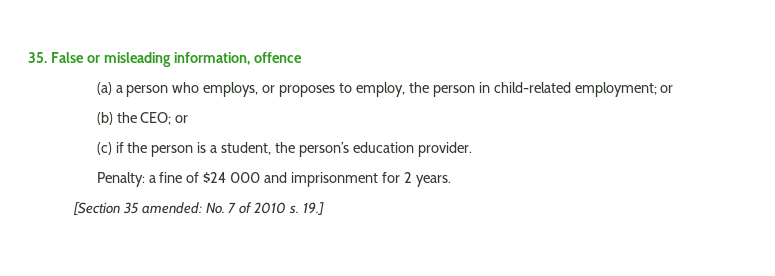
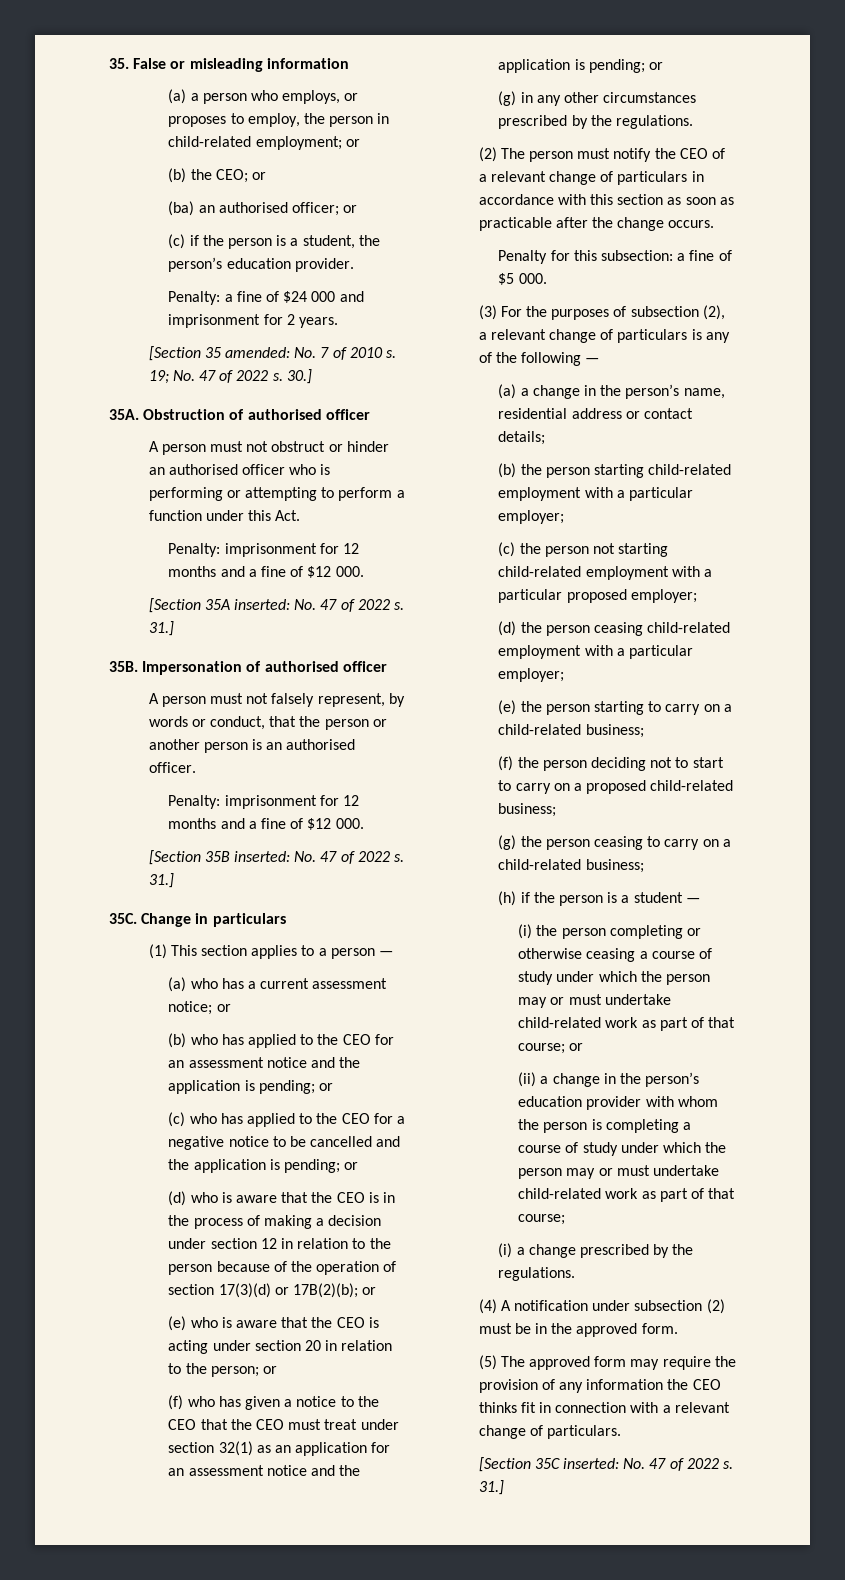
[173,52,302,65] information, offence -> [266,58,349,69] information
(189, 119) none -> [168,201,358,216] // (ba) an authorised officer; or
[303,202,325,215] 19.] -> [148,369,312,384] [109,409,370,420] [148,441,389,455] [148,464,331,475] [148,487,405,501] [148,510,301,521] [168,543,360,557] [168,566,364,578] [148,598,404,613] [148,621,174,636] [109,661,387,675] [148,693,405,707] [148,716,387,730] [148,739,356,753] [148,762,196,773] [168,795,360,809] [168,818,364,830] [148,850,404,865] [148,873,174,888] [109,913,286,927] [148,944,393,959] [168,977,388,992] [168,1001,231,1015] [168,1033,394,1048] [168,1057,361,1068] [168,1080,334,1094] [168,1112,405,1127] [168,1136,401,1150] [168,1159,359,1173] [168,1191,395,1206] [168,1215,382,1229] [168,1238,391,1249] [168,1261,397,1275] [168,1283,377,1298] [168,1316,379,1331] [168,1340,393,1354] [168,1363,278,1377] [168,1395,379,1410] [168,1419,399,1430] [168,1441,391,1456] [168,1465,361,1476] [498,59,664,73] [498,91,697,106] [498,115,694,129] [478,147,725,162] [478,171,704,185] [478,194,734,205] [478,217,715,231] [498,250,732,264] [498,273,547,285] [478,305,725,320] [478,329,730,343] [478,352,600,366] [498,384,725,399] [498,408,694,419] [498,431,546,445] [498,463,732,478] [498,487,694,501] [498,510,565,524] [498,542,669,557] [498,566,713,580] [498,589,697,603] [498,621,731,636] [498,645,694,659] [498,668,565,682] [498,700,732,715] [498,724,644,738] [498,756,724,771] [498,780,734,794] [498,803,557,817] [498,835,731,850] [498,859,644,873] [498,891,700,906] [518,924,702,939] [518,948,713,962] [518,971,711,985] [518,994,671,1008] [518,1017,736,1031] [518,1043,584,1054] [518,1072,700,1087] [518,1096,718,1110] [518,1119,692,1133] [518,1142,727,1156] [518,1165,720,1179] [518,1188,736,1202] [518,1214,566,1225] [498,1243,694,1258] [498,1267,576,1281] [478,1299,725,1314] [478,1323,678,1337] [478,1355,736,1370] [478,1379,721,1393] [478,1402,730,1413] [478,1425,622,1439] [478,1457,733,1472] [478,1480,504,1495] 19; No. 47 of 2022 s. 30.] // 35A. Obstruction of authorised officer // A person must not obstruct or hinder an authorised officer who is performing or attempting to perform a function under this Act. // Penalty: imprisonment for 12 months and a fine of $12 000. // [Section 35A inserted: No. 47 of 2022 s. 31.] // 35B. Impersonation of authorised officer // A person must not falsely represent, by words or conduct, that the person or another person is an authorised officer. // Penalty: imprisonment for 12 months and a fine of $12 000. // [Section 35B inserted: No. 47 of 2022 s. 31.] // 35C. Change in particulars // (1) This section applies to a person — // (a) who has a current assessment notice; or // (b) who has applied to the CEO for an assessment notice and the application is pending; or // (c) who has applied to the CEO for a negative notice to be cancelled and the application is pending; or // (d) who is aware that the CEO is in the process of making a decision under section 12 in relation to the person because of the operation of section 17(3)(d) or 17B(2)(b); or // (e) who is aware that the CEO is acting under section 20 in relation to the person; or // (f) who has given a notice to the CEO that the CEO must treat under section 32(1) as an application for an assessment notice and the application is pending; or // (g) in any other circumstances prescribed by the regulations. // (2) The person must notify the CEO of a relevant change of particulars in accordance with this section as soon as practicable after the change occurs. // Penalty for this subsection: a fine of $5 000. // (3) For the purposes of subsection (2), a relevant change of particulars is any of the following — // (a) a change in the person’s name, residential address or contact details; // (b) the person starting child-related employment with a particular employer; // (c) the person not starting child-related employment with a particular proposed employer; // (d) the person ceasing child-related employment with a particular employer; // (e) the person starting to carry on a child-related business; // (f) the person deciding not to start to carry on a proposed child-related business; // (g) the person ceasing to carry on a child-related business; // (h) if the person is a student — // (i) the person completing or otherwise ceasing a course of study under which the person may or must undertake child-related work as part of that course; or // (ii) a change in the person’s education provider with whom the person is completing a course of study under which the person may or must undertake child-related work as part of that course; // (i) a change prescribed by the regulations. // (4) A notification under subsection (2) must be in the approved form. // (5) The approved form may require the provision of any information the CEO thinks fit in connection with a relevant change of particulars. // [Section 35C inserted: No. 47 of 2022 s. 31.]

